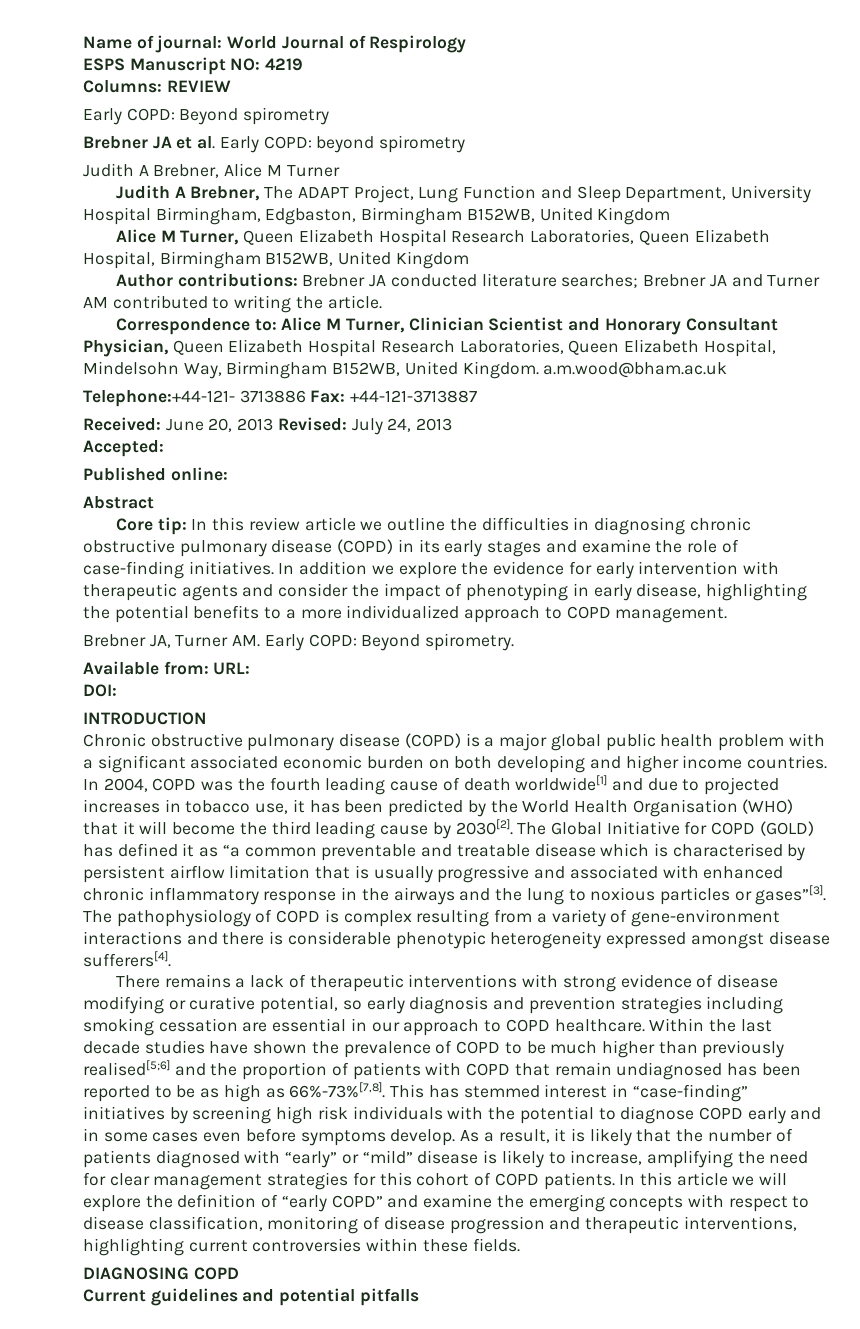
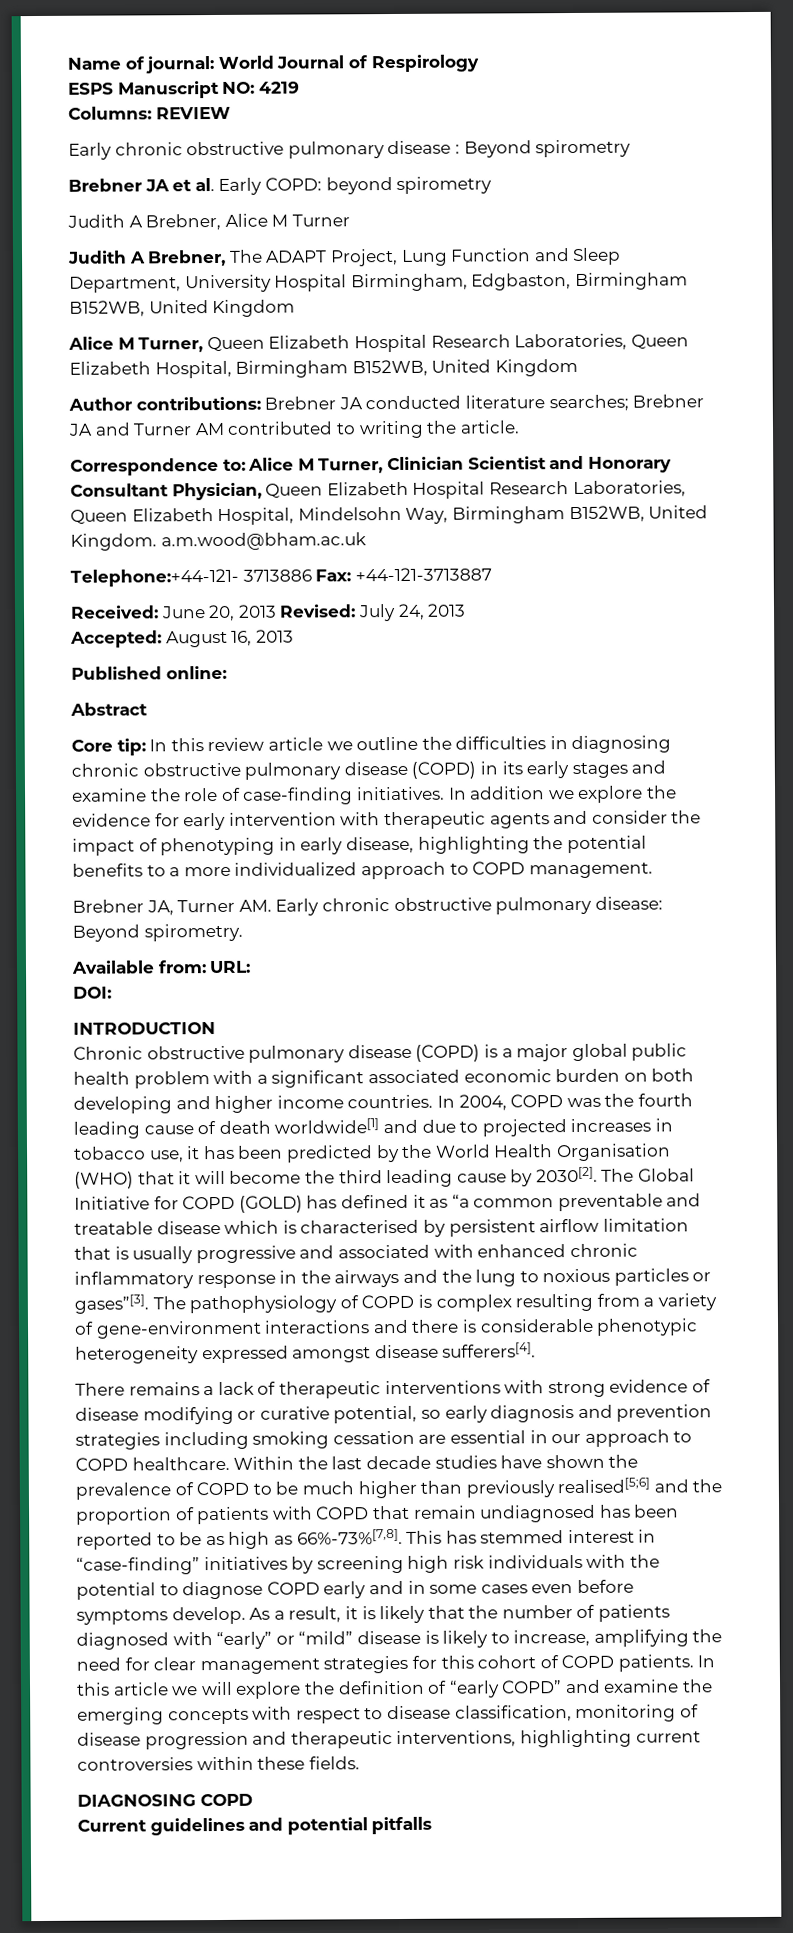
[126,108,175,121] COPD: -> [114,140,460,159] chronic obstructive pulmonary disease :
(164, 448) none -> [165,629,294,648] August 16, 2013
[308,634,357,647] COPD: -> [321,896,663,915] chronic obstructive pulmonary disease:

